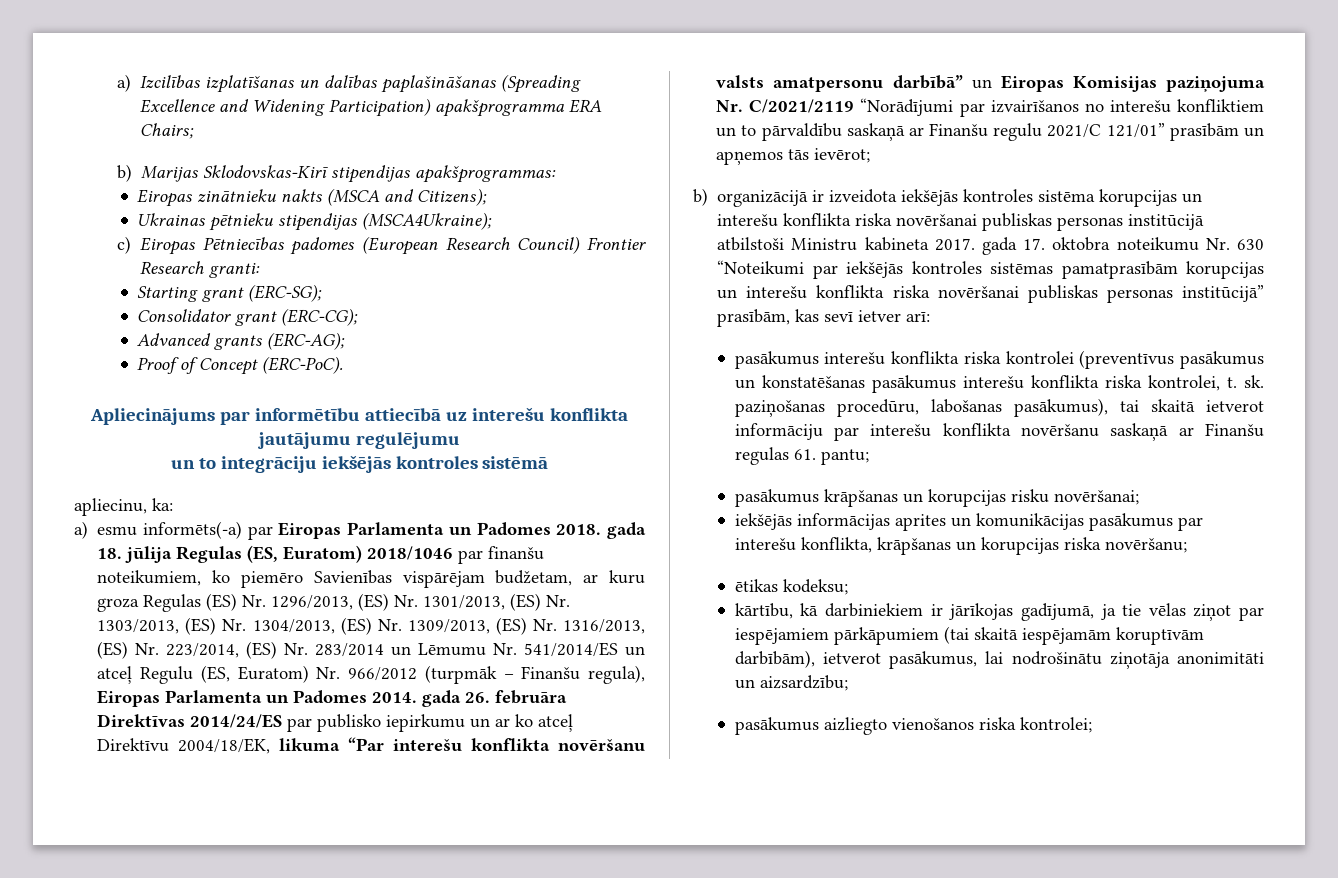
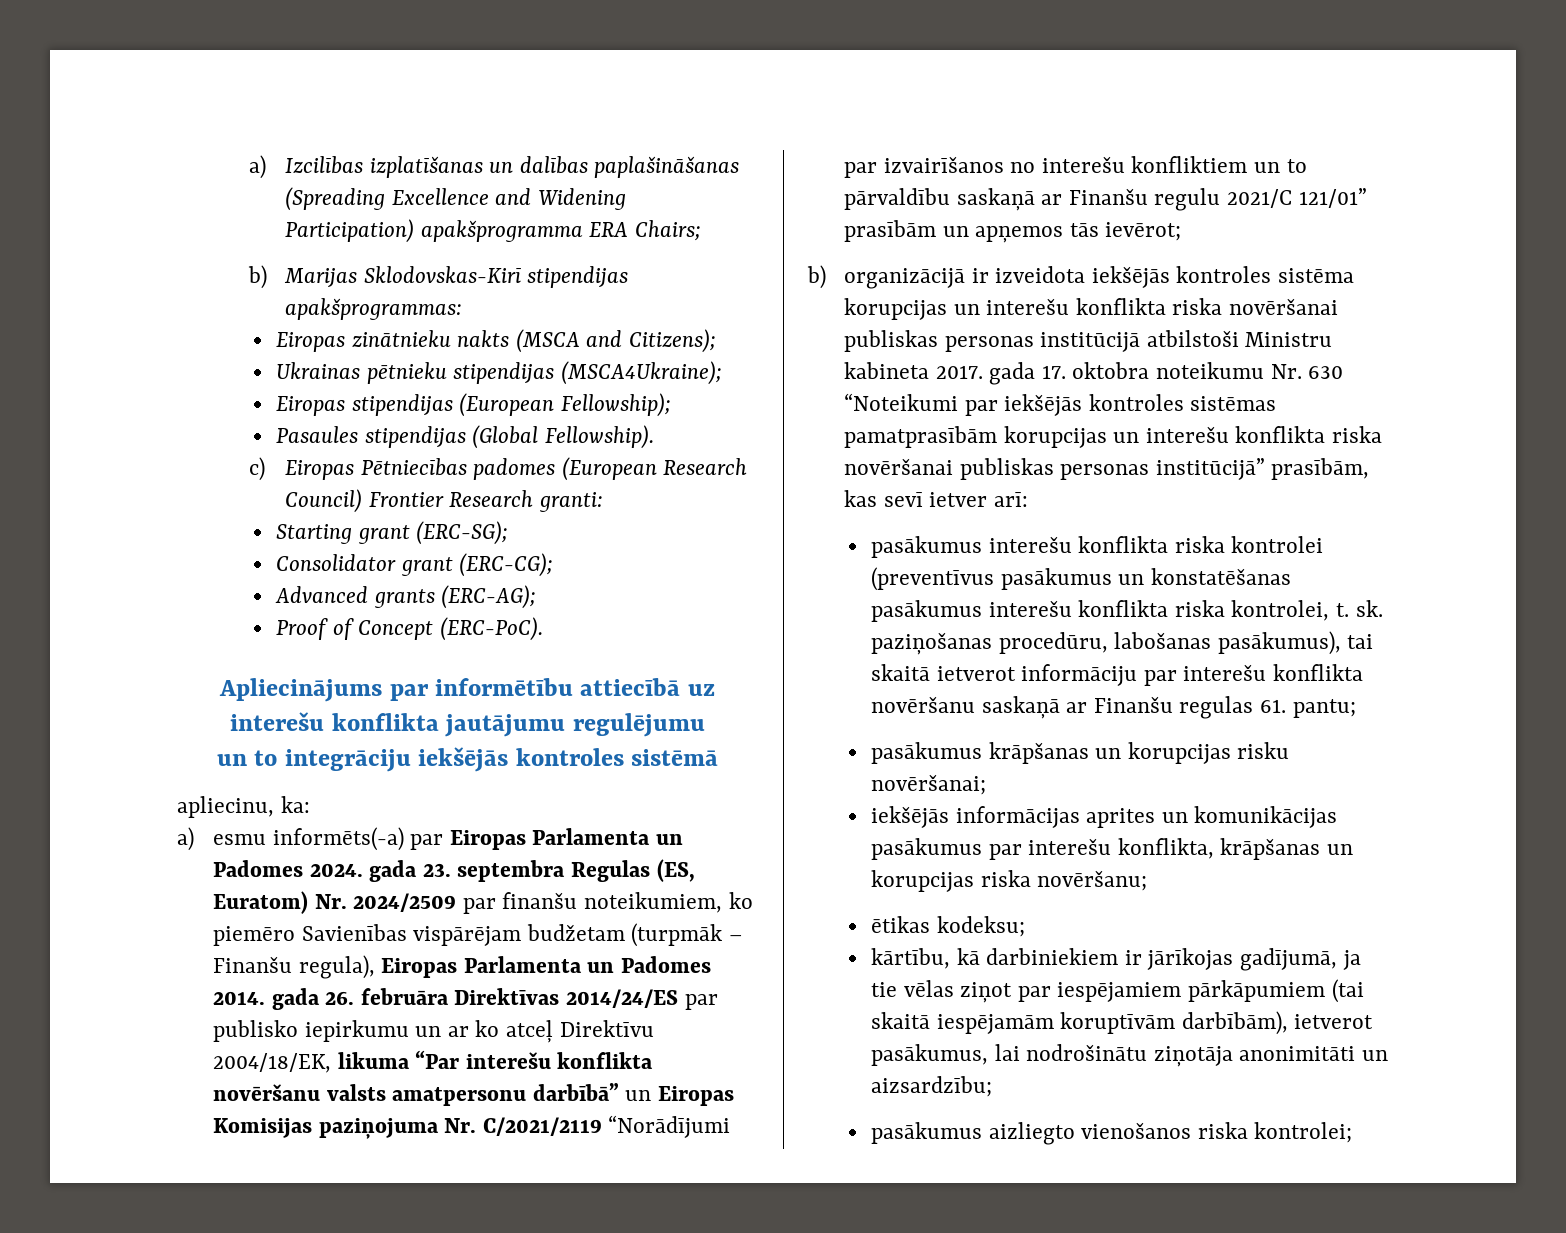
(493, 221) none -> [275,393,671,417] [275,425,654,449] // Eiropas stipendijas (European Fellowship); // Pasaules stipendijas (Global Fellowship).
[556,522,646,539] [97,546,173,563] 2018. gada 18. jūlija -> [309,860,566,882] 2024. gada 23. septembra
[367,546,454,560] 2018/1046 -> [314,893,457,912] Nr. 2024/2509
[495,570,645,586] [97,593,571,612] [97,617,645,635] [97,641,646,659] [97,665,417,684] budžetam, ar kuru groza Regulas (ES) Nr. 1296/2013, (ES) Nr. 1301/2013, (ES) Nr. 1303/2013, (ES) Nr. 1304/2013, (ES) Nr. 1309/2013, (ES) Nr. 1316/2013, (ES) Nr. 223/2014, (ES) Nr. 283/2014 un Lēmumu Nr. 541/2014/ES un atceļ Regulu (ES, Euratom) Nr. 966/2012 -> [526,924,625,941] budžetam

